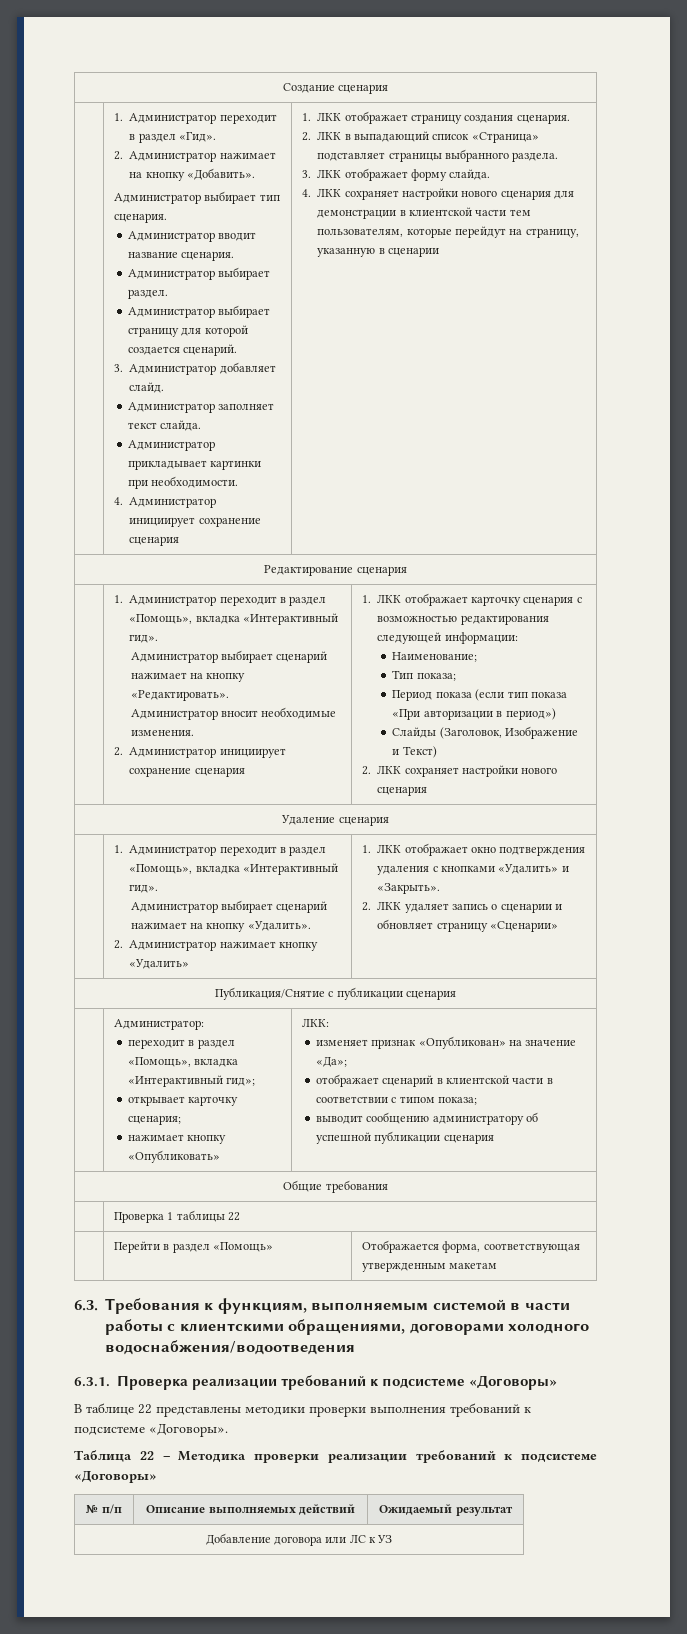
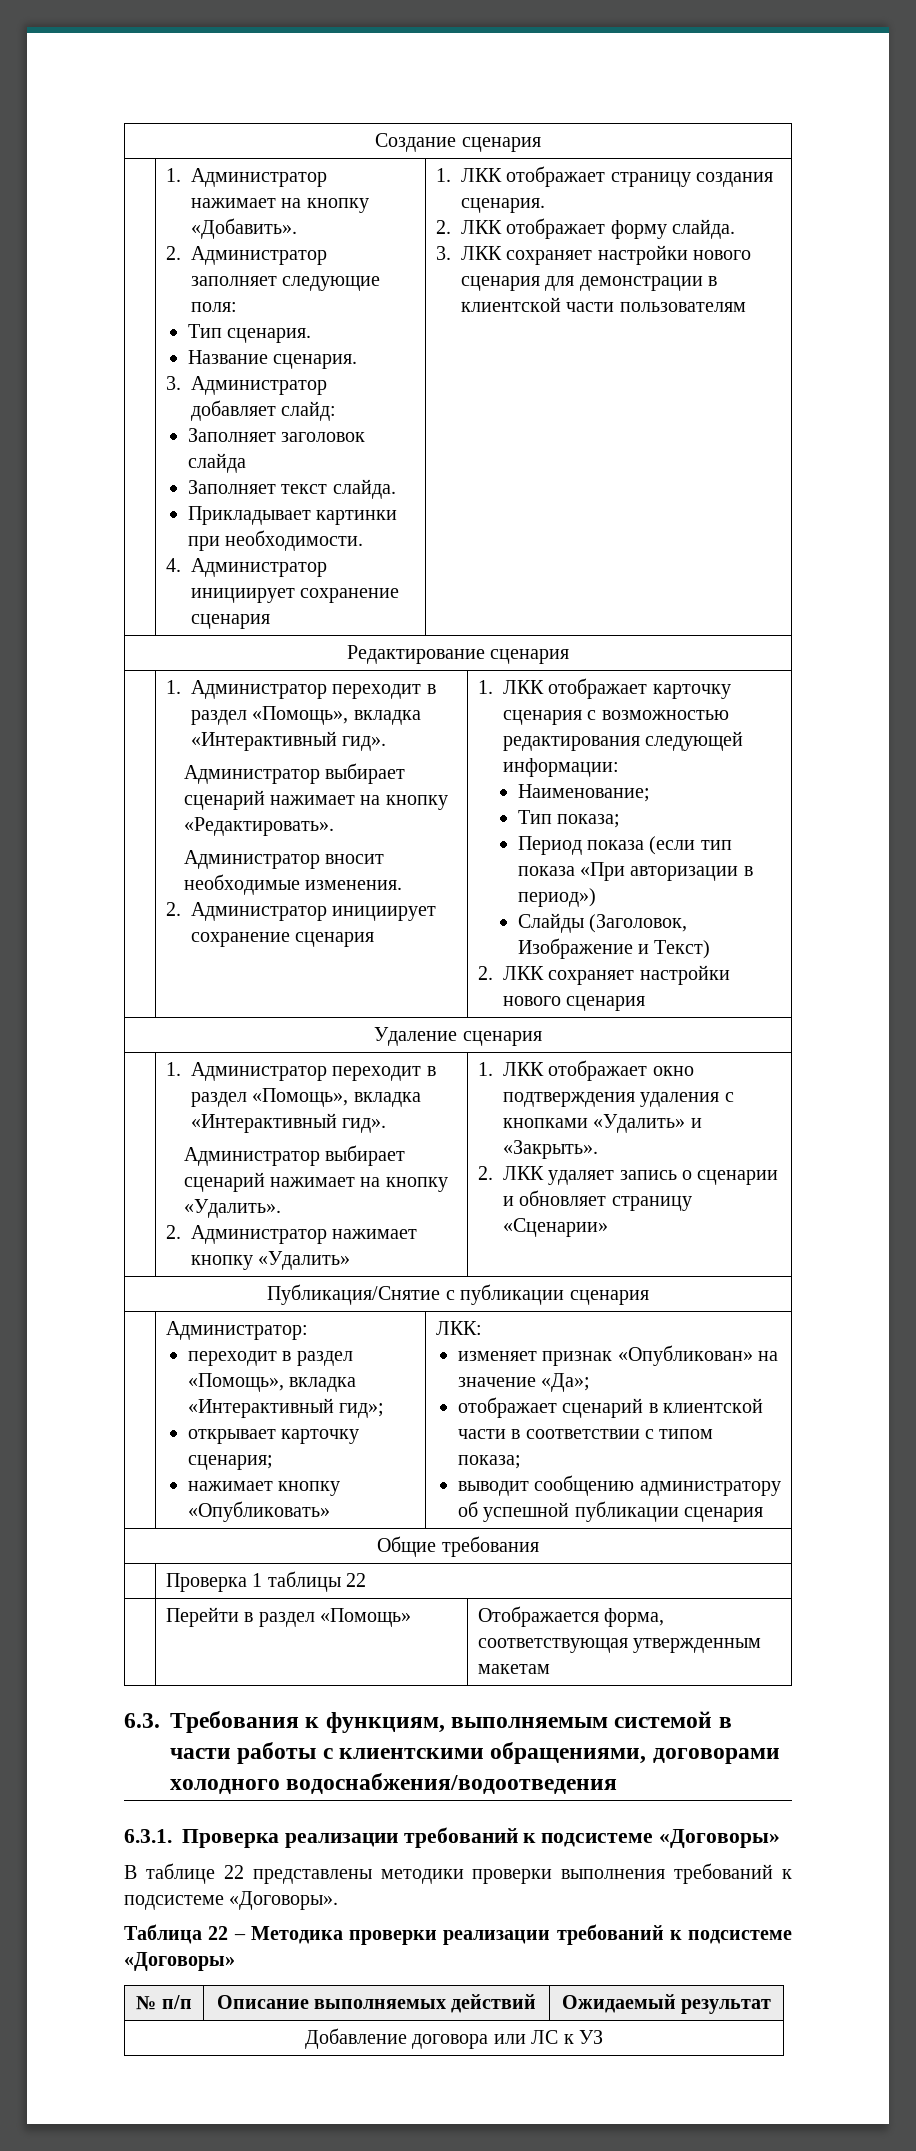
[219,114,277,124] [129,132,217,143] [114,151,217,162] переходит в раздел «Гид». // 2. Администратор -> (327, 177) none
[114,191,280,204] [114,213,168,223] [127,231,257,242] [127,251,235,261] [127,267,271,280] [127,289,168,299] [127,305,271,318] [127,325,248,337] [127,344,238,356] [114,362,276,375] [129,382,165,393] [127,402,275,413] Администратор выбирает тип сценария. // Администратор вводит название сценария. // Администратор выбирает раздел. // Администратор выбирает страницу для которой создается сценарий. // 3. Администратор добавляет слайд. // Администратор заполняет -> [165,246,327,265] [190,276,381,291] [190,302,237,312] [187,324,312,343] [187,350,358,369] [165,376,327,395] [190,400,337,421] [187,428,366,442] [187,453,246,473] [187,480,276,494] 2. Администратор заполняет следующие поля: // Тип сценария. // Название сценария. // 3. Администратор добавляет слайд: // Заполняет заголовок слайда // Заполняет
[127,440,215,451] [127,460,207,470] Администратор прикладывает -> [187,506,311,525] Прикладывает
[344,131,539,143] [317,149,559,162] [302,169,342,178] в выпадающий список «Страница» подставляет страницы выбранного раздела. // 3. ЛКК -> (502, 227) none
[302,189,312,197] 4. -> [435,246,451,260] 3.
[509,209,531,216] [317,226,579,238] [317,247,440,257] тем пользователям, которые перейдут на страницу, указанную в сценарии -> [619,302,746,312] пользователям

